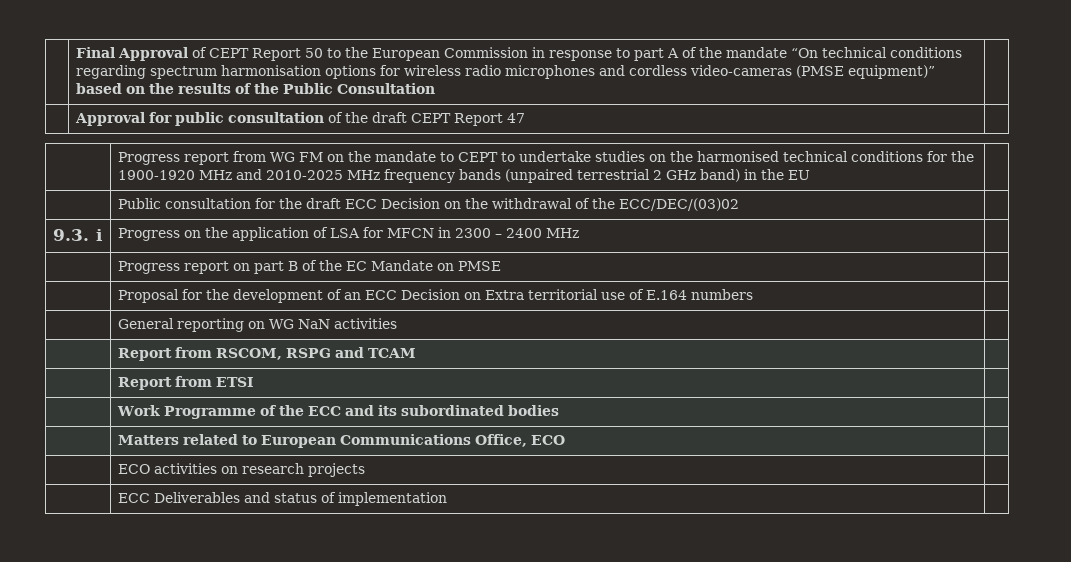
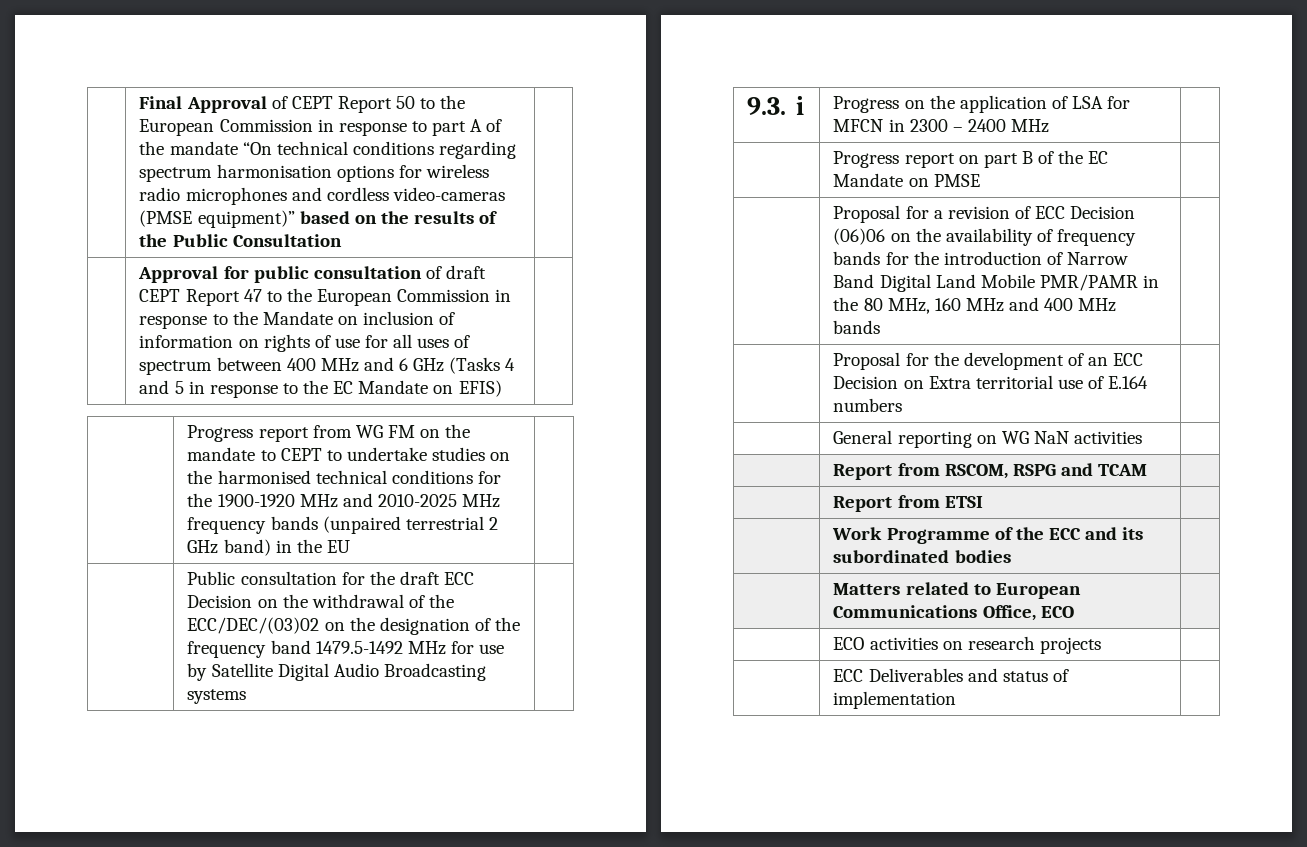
[344,112,368,123] the -> (442, 272) none
(525, 118) none -> [266,288,512,306] [139,311,456,329] [139,334,471,352] [139,357,516,375] [139,380,502,398] to the European Commission in response to the Mandate on inclusion of information on rights of use for all uses of spectrum between 400 MHz and 6 GHz (Tasks 4 and 5 in response to the EC Mandate on EFIS)
(739, 204) none -> [324,617,521,635] [187,640,505,658] [187,663,486,681] [187,689,247,704] on the designation of the frequency band 1479.5-1492 MHz for use by Satellite Digital Audio Broadcasting systems
(501, 266) none -> [833,205,1136,223] [833,228,1137,246] [833,251,1129,265] [833,274,1160,292] [833,297,1117,314] [833,320,881,334] // | Proposal for a revision of ECC Decision (06)06 on the availability of frequency bands for the introduction of Narrow Band Digital Land Mobile PMR/PAMR in the 80 MHz, 160 MHz and 400 MHz bands |

